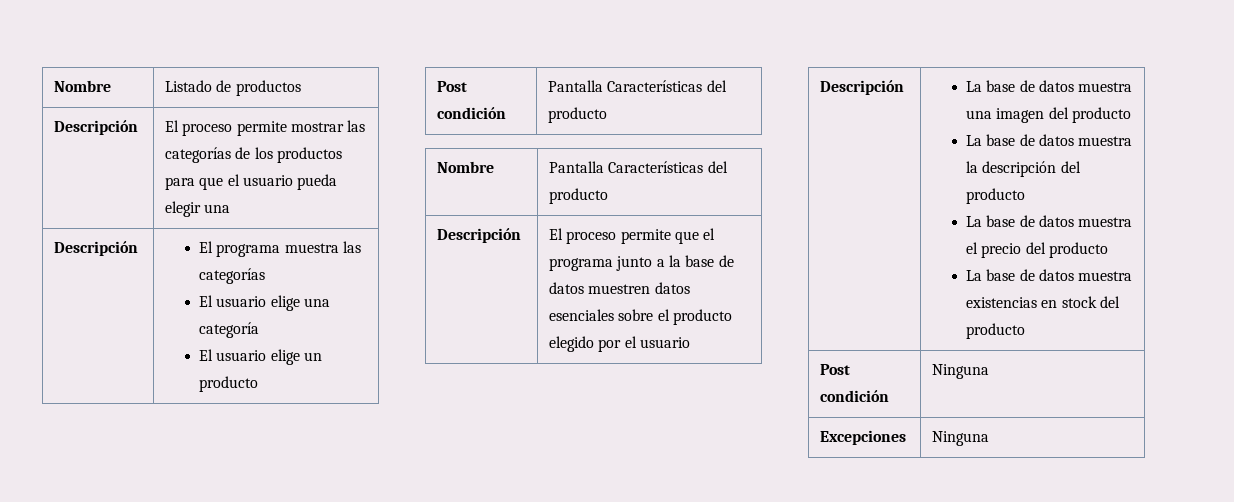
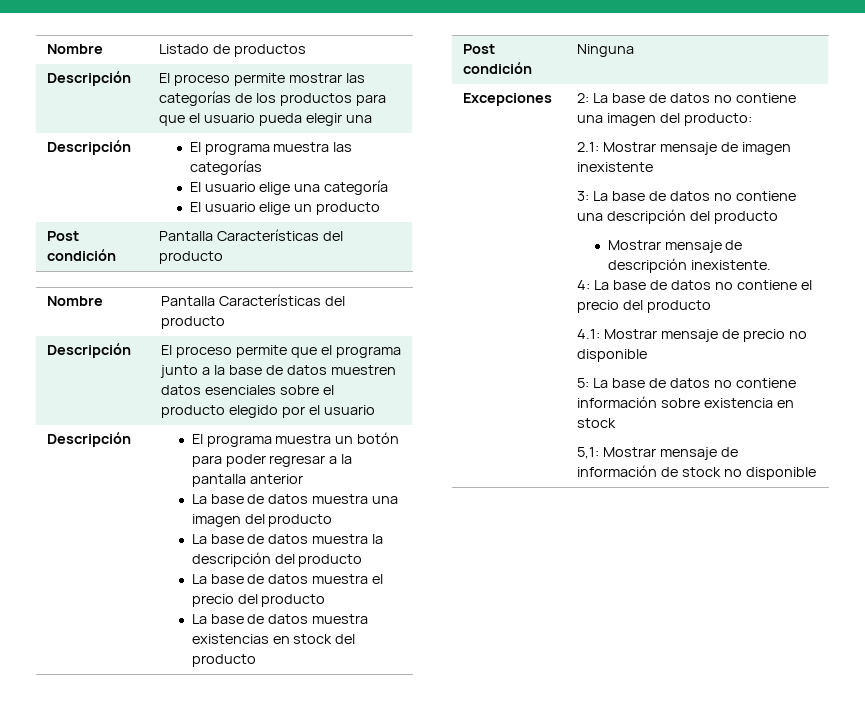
(905, 87) none -> [191,432,400,447] [191,454,353,467] [191,474,303,487] El programa muestra un botón para poder regresar a la pantalla anterior //
[932,431,990,446] Ninguna -> [577,93,796,103] [577,113,753,126] [577,142,791,155] [577,162,654,172] [577,191,796,201] [577,209,779,224] [607,240,743,253] [607,258,771,273] [577,280,812,290] [577,300,712,313] [577,329,807,342] [577,349,648,362] [577,378,796,388] [577,396,795,408] [577,418,617,428] [577,447,739,460] [577,465,816,480] 2: La base de datos no contiene una imagen del producto: // 2.1: Mostrar mensaje de imagen inexistente // 3: La base de datos no contiene una descripción del producto // Mostrar mensaje de descripción inexistente. // 4: La base de datos no contiene el precio del producto // 4.1: Mostrar mensaje de precio no disponible // 5: La base de datos no contiene información sobre existencia en stock // 5,1: Mostrar mensaje de información de stock no disponible

